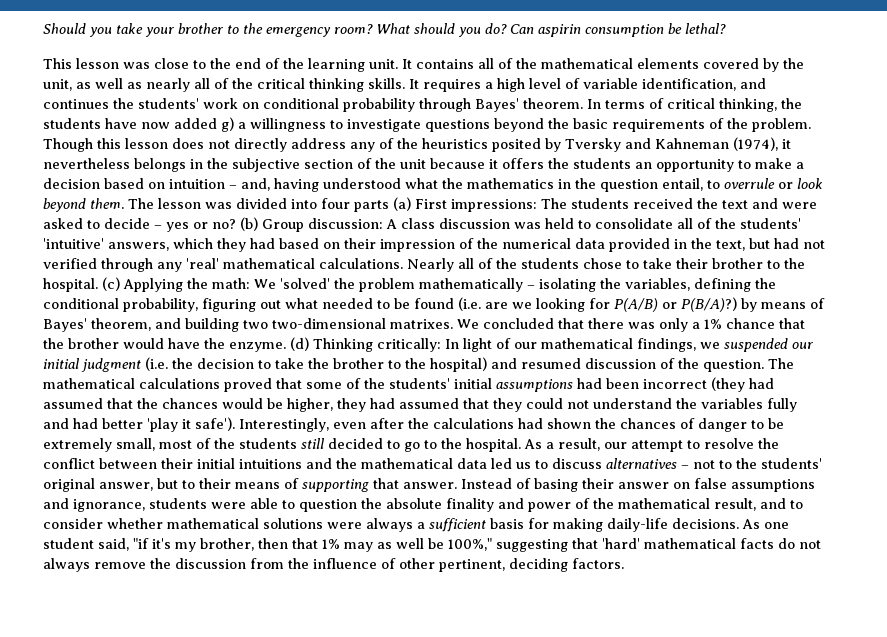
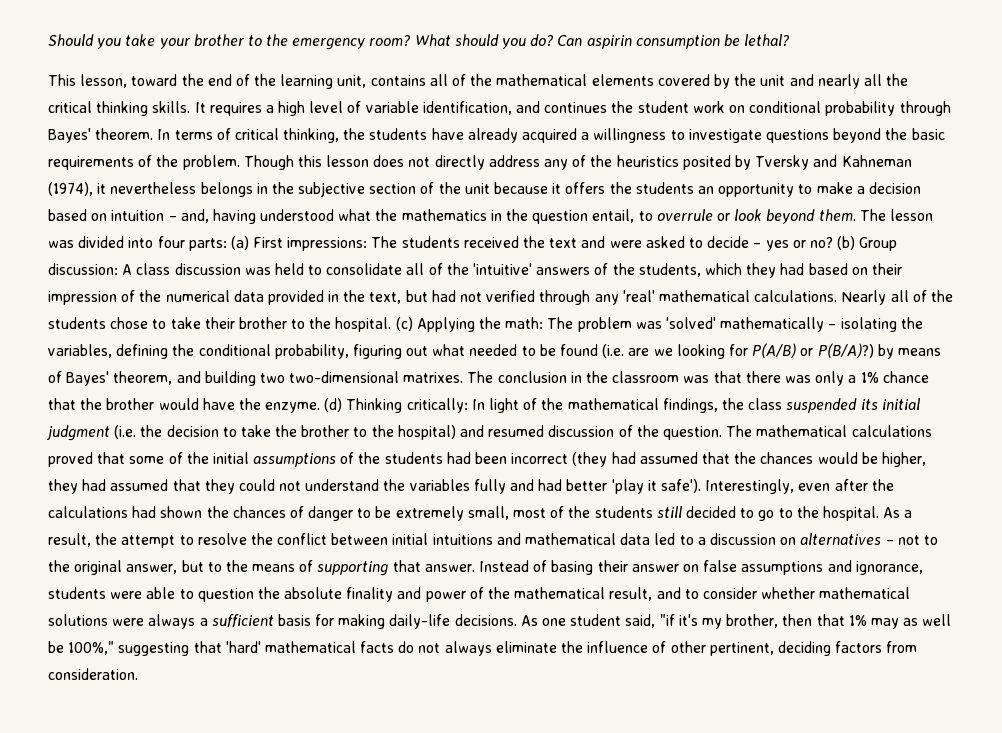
[76,58,206,69] lesson was close to -> [80,74,178,88] lesson, toward
[369,59,412,69] unit. It -> [337,75,367,88] unit,
[43,78,142,91] unit, as well as -> [760,74,814,86] unit and
[214,78,229,89] of -> (882, 80) none
[138,98,199,109] students' -> [637,101,689,113] student
[141,117,234,132] now added g) -> [467,128,578,143] already acquired
[354,200,389,212] parts -> [188,238,227,251] parts:
[740,218,801,229] [43,238,169,251] students' 'intuitive' answers, -> [473,263,701,277] 'intuitive' answers of the students,
[254,278,415,292] We 'solved' the problem -> [547,317,716,332] The problem was 'solved'
[457,318,554,329] We concluded -> [467,371,710,383] The conclusion in the classroom was
[514,342,537,349] our -> [541,398,564,410] the
[700,338,814,352] we suspended our -> [721,398,878,413] the class suspended its
[389,378,450,389] students' -> (209, 458) none
(573, 385) none -> [340,452,443,464] of the students
[604,442,627,449] our -> [95,533,118,545] the
[161,458,193,469] their -> (389, 539) none
[336,458,357,469] the -> (521, 539) none
[516,458,602,469] us to discuss -> [679,533,797,545] to a discussion on
[761,458,822,469] students' -> (70, 566) none
[199,478,231,489] their -> [225,560,248,572] the
[94,558,284,569] remove the discussion from -> [495,641,557,653] eliminate
[572,558,624,569] factors. -> [835,641,918,653] [48,668,138,680] factors from consideration.

